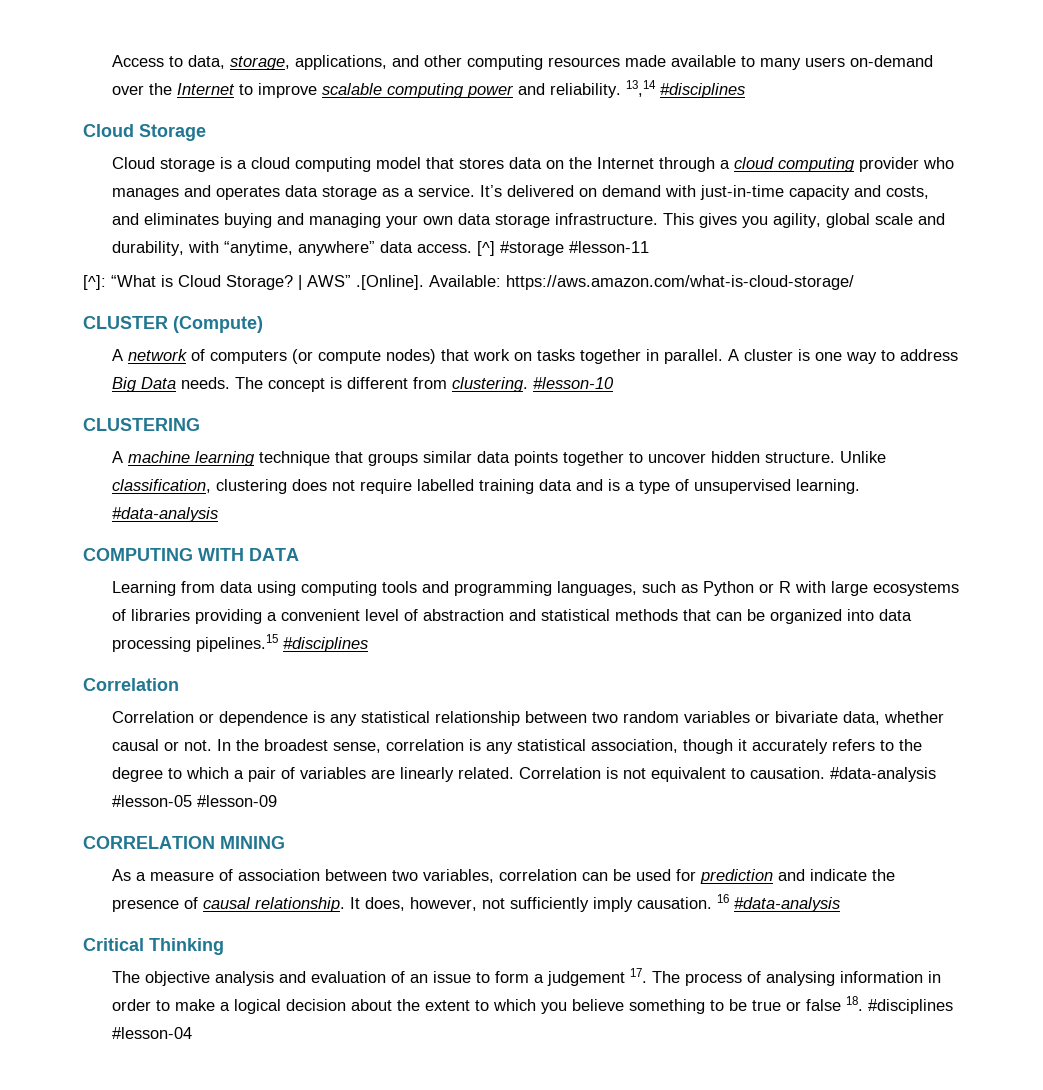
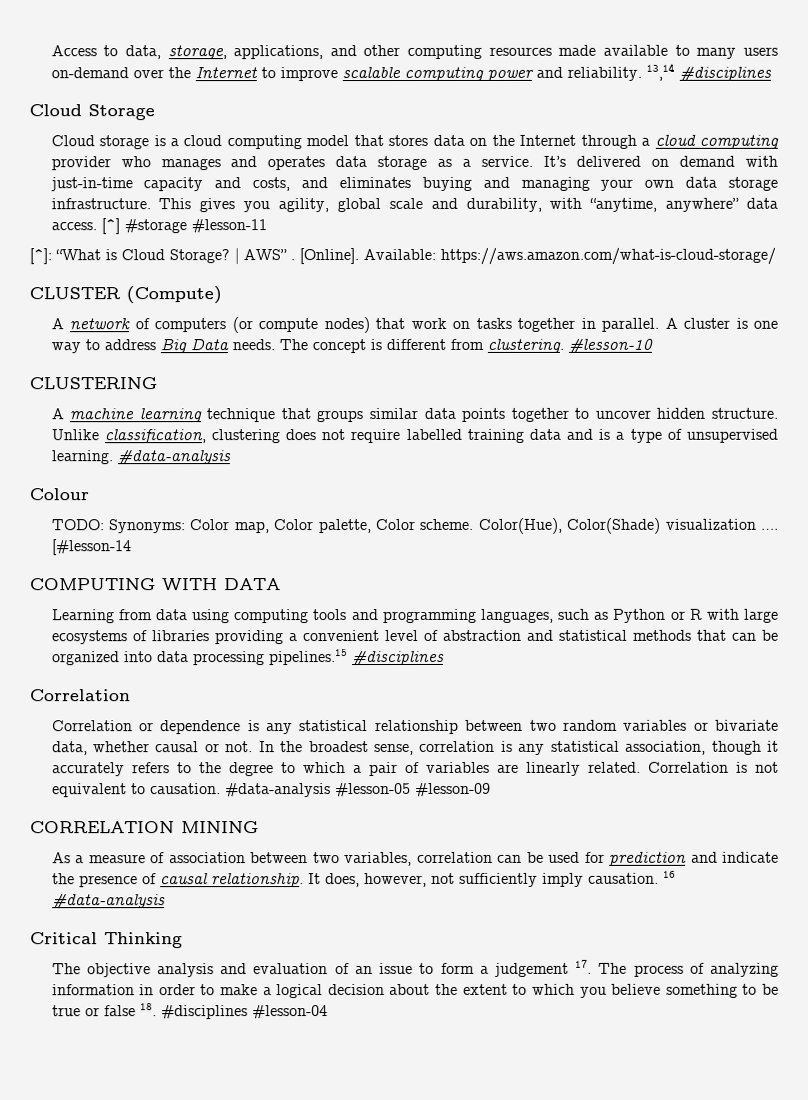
[356,275,424,290] .[Online]. -> [290,248,359,265] . [Online].
(219, 514) none -> [29,488,89,501] [50,517,778,534] [50,539,132,556] // Colour // TODO: Synonyms: Color map, Color palette, Color scheme. Color(Hue), Color(Shade) visualization …. [#lesson-14
[766,971,836,986] analysing -> [709,962,779,977] analyzing

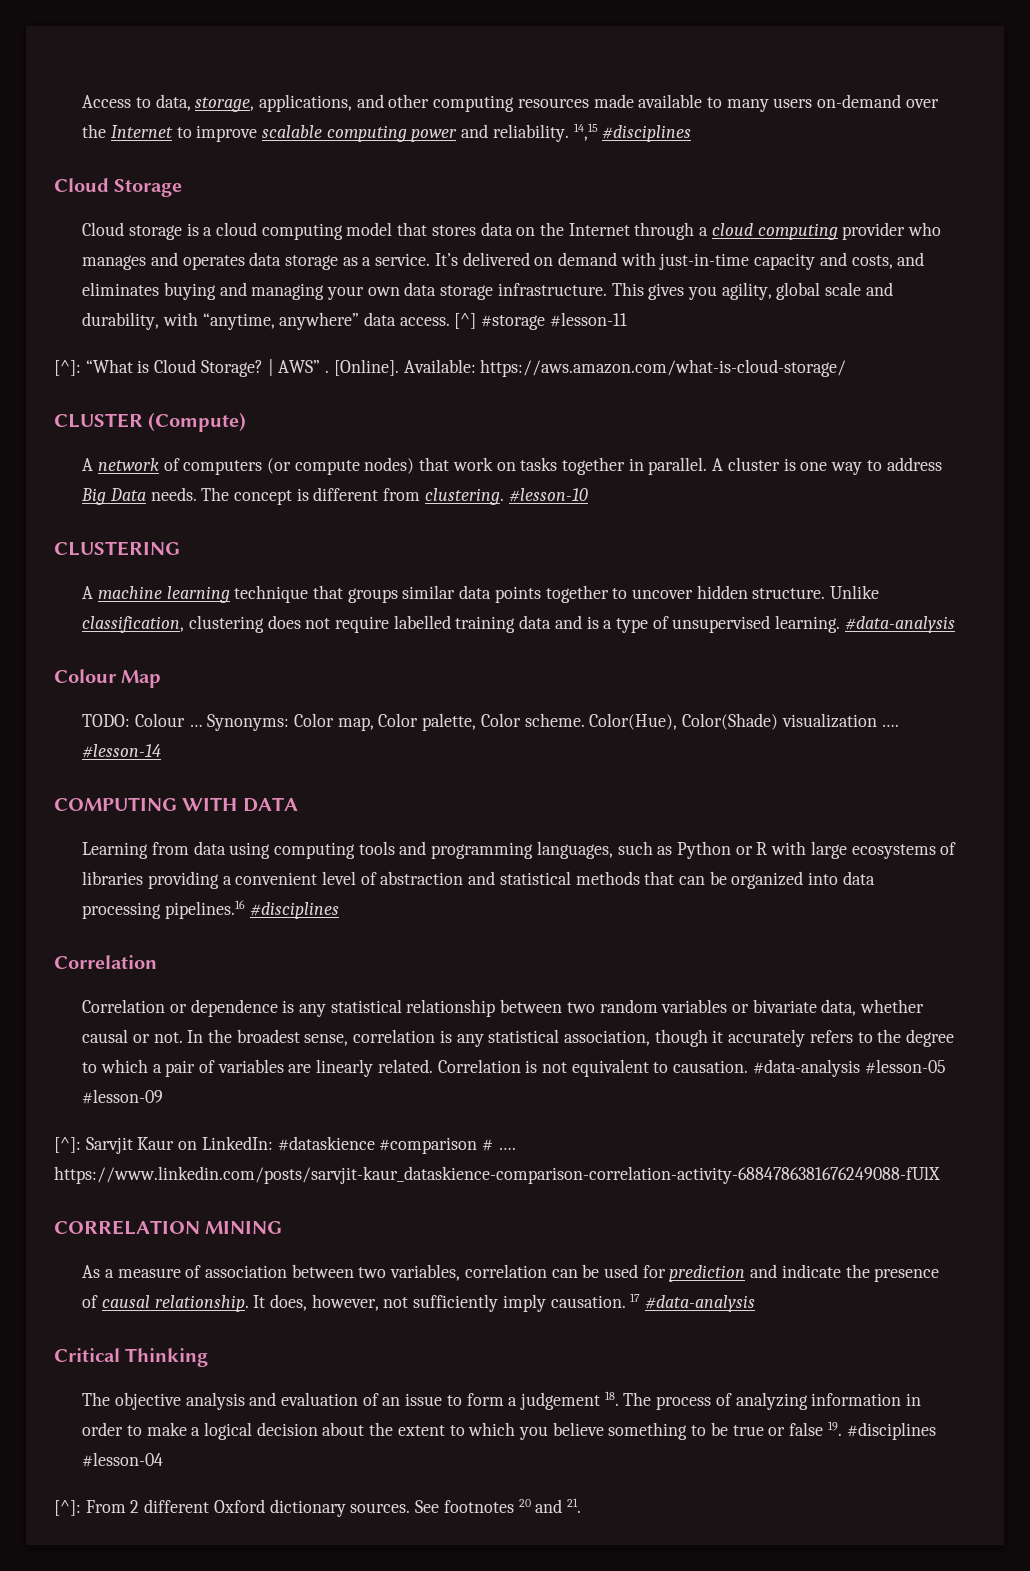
[645,62,675,81] 13,14 -> [573,123,598,141] 14,15
(89, 494) none -> [121,670,162,688] Map
(104, 525) none -> [134,713,203,727] Colour …
[50,539,132,556] [#lesson-14 -> [82,744,162,758] #lesson-14
[268,649,348,666] pipelines.15 -> [164,900,245,919] pipelines.16
(491, 789) none -> [54,1136,516,1154] [54,1166,940,1184] // [^]: Sarvjit Kaur on LinkedIn: #dataskience #comparison # …. https://www.linkedin.com/posts/sarvjit-kaur_dataskience-comparison-correlation-activity-6884786381676249088-fUlX
[662,870,676,878] 16 -> [630,1293,641,1302] 17
[575,959,593,974] 17. -> [604,1391,619,1406] 18.
[139,1003,157,1017] 18. -> [827,1421,842,1436] 19.
(328, 1012) none -> [54,1498,581,1517] // [^]: From 2 different Oxford dictionary sources. See footnotes 20 and 21.

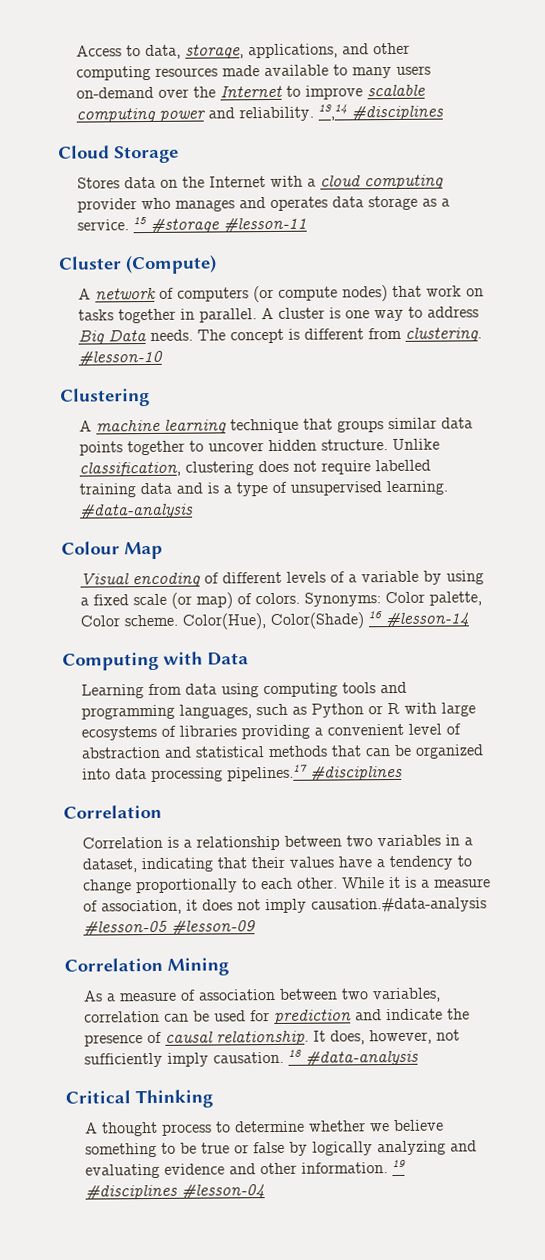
[573,123,598,141] 14,15 -> [318,104,348,121] 13,14
[82,222,476,240] Cloud storage is a cloud computing model that stores -> [77,177,121,189] Stores
[634,222,695,240] through -> [270,175,304,188] with
[434,252,925,270] [82,282,893,300] [82,312,627,330] [54,359,847,377] [54,413,143,428] It’s delivered on demand with just-in-time capacity and costs, and eliminates buying and managing your own data storage infrastructure. This gives you agility, global scale and durability, with “anytime, anywhere” data access. [^] #storage #lesson-11 // [^]: “What is Cloud Storage? | AWS” . [Online]. Available: https://aws.amazon.com/what-is-cloud-storage/ // CLUSTER -> [133,217,308,233] [58,256,122,270] 15 #storage #lesson-11 // Cluster
[54,541,180,556] CLUSTERING -> [60,388,150,407] Clustering
[82,713,374,731] TODO: Colour … Synonyms: Color map, -> [80,570,485,588] [80,592,382,609] Visual encoding of different levels of a variable by using a fixed scale (or map) of colors. Synonyms:
[781,713,900,728] visualization …. -> [368,611,383,619] 16
[54,797,298,812] COMPUTING WITH DATA -> [62,651,249,671] Computing with Data
[164,900,245,919] pipelines.16 -> [227,764,309,782] pipelines.17
[169,999,925,1017] [82,1029,955,1047] [82,1059,946,1077] [82,1089,164,1104] [54,1136,516,1154] [54,1166,940,1184] [54,1220,283,1235] or dependence is any statistical relationship between two random variables or bivariate data, whether causal or not. In the broadest sense, correlation is any statistical association, though it accurately refers to the degree to which a pair of variables are linearly related. Correlation is not equivalent to causation. #data-analysis #lesson-05 #lesson-09 // [^]: Sarvjit Kaur on LinkedIn: #dataskience #comparison # …. https://www.linkedin.com/posts/sarvjit-kaur_dataskience-comparison-correlation-activity-6884786381676249088-fUlX // CORRELATION MINING -> [167,834,474,851] [82,855,473,873] [83,876,492,894] [83,897,488,915] [83,920,257,936] [64,957,229,976] is a relationship between two variables in a dataset, indicating that their values have a tendency to change proportionally to each other. While it is a measure of association, it does not imply causation.#data-analysis #lesson-05 #lesson-09 // Correlation Mining
[630,1293,641,1302] 17 -> [288,1049,303,1057] 18
[82,1391,922,1410] [82,1422,549,1440] The objective analysis and evaluation of an issue to form a judgement 18. The process of analyzing information in order to make a logical decision about the extent to which you -> [85,1120,391,1137] A thought process to determine whether we
[827,1421,936,1440] [82,1452,164,1467] [54,1498,581,1517] 19. #disciplines #lesson-04 // [^]: From 2 different Oxford dictionary sources. See footnotes 20 and 21. -> [289,1140,478,1156] [85,1159,407,1179] [85,1184,266,1200] by logically analyzing and evaluating evidence and other information. 19 #disciplines #lesson-04

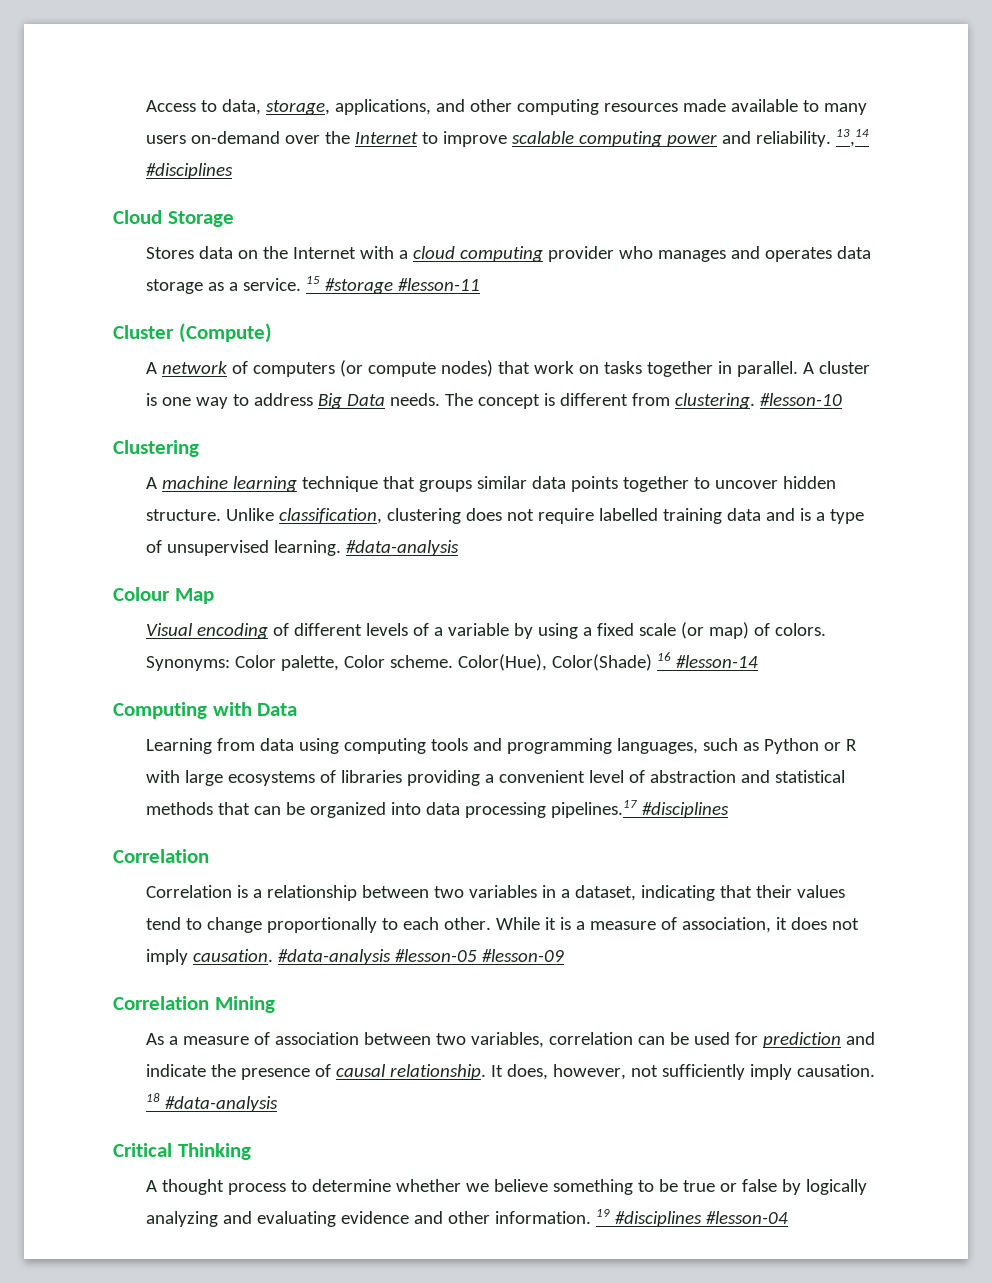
[338,855,454,871] have a tendency -> [145,917,181,930] tend
[311,897,488,913] causation.#data-analysis -> [192,949,391,965] causation. #data-analysis

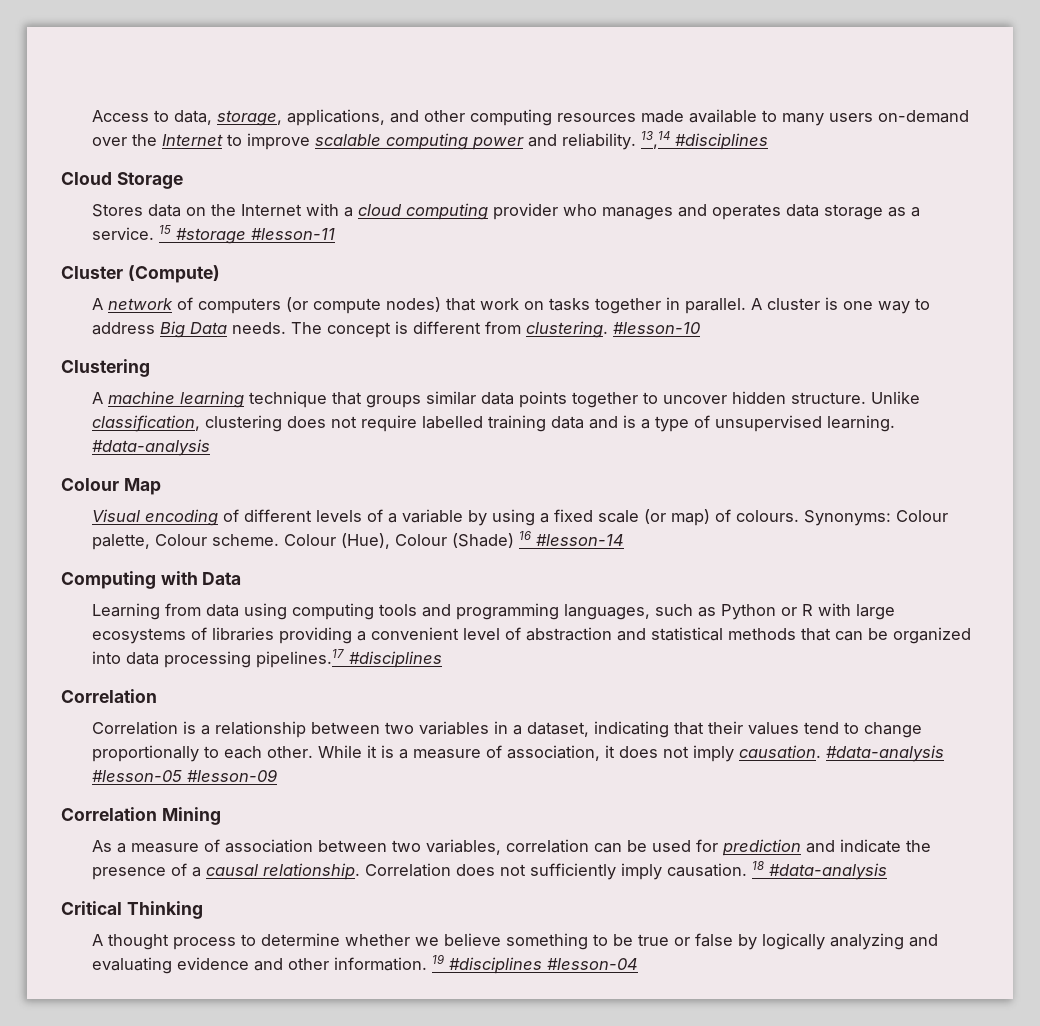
[774,623,826,636] [145,654,652,671] colors. Synonyms: Color palette, Color scheme. Color(Hue), Color(Shade) -> [735,510,948,526] [91,533,514,550] colours. Synonyms: Colour palette, Colour scheme. Colour (Hue), Colour (Shade)
(331, 1070) none -> [191,867,201,877] a
[490,1064,626,1080] It does, however, -> [364,863,495,877] Correlation does

